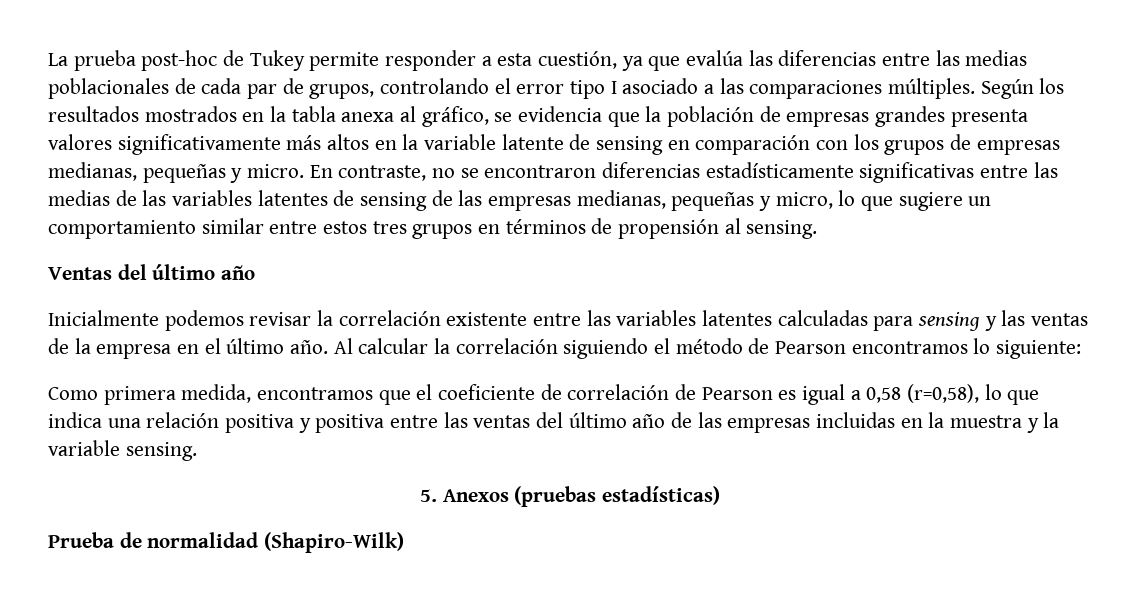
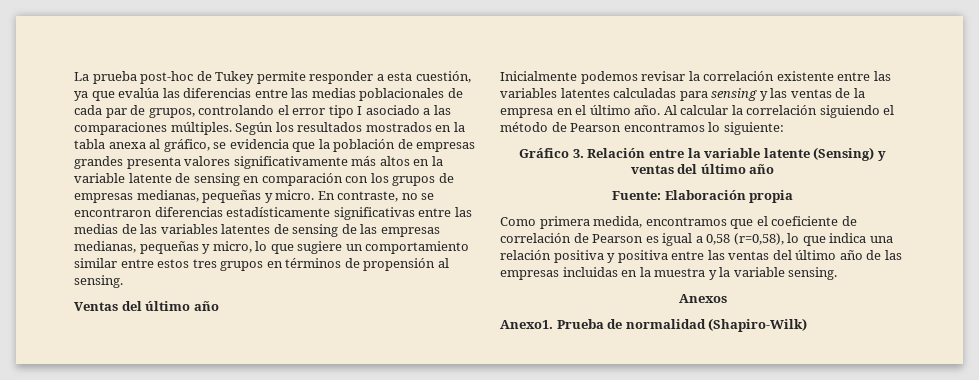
(1082, 349) none -> [519,147,886,161] [630,164,775,174] [611,190,794,203] // Gráfico 3. Relación entre la variable latente (Sensing) y ventas del último año // Fuente: Elaboración propia
[419,489,437,502] 5. -> (838, 273) none
[514,486,721,507] (pruebas estadísticas) // -> [500,320,553,329] // Anexo1.

